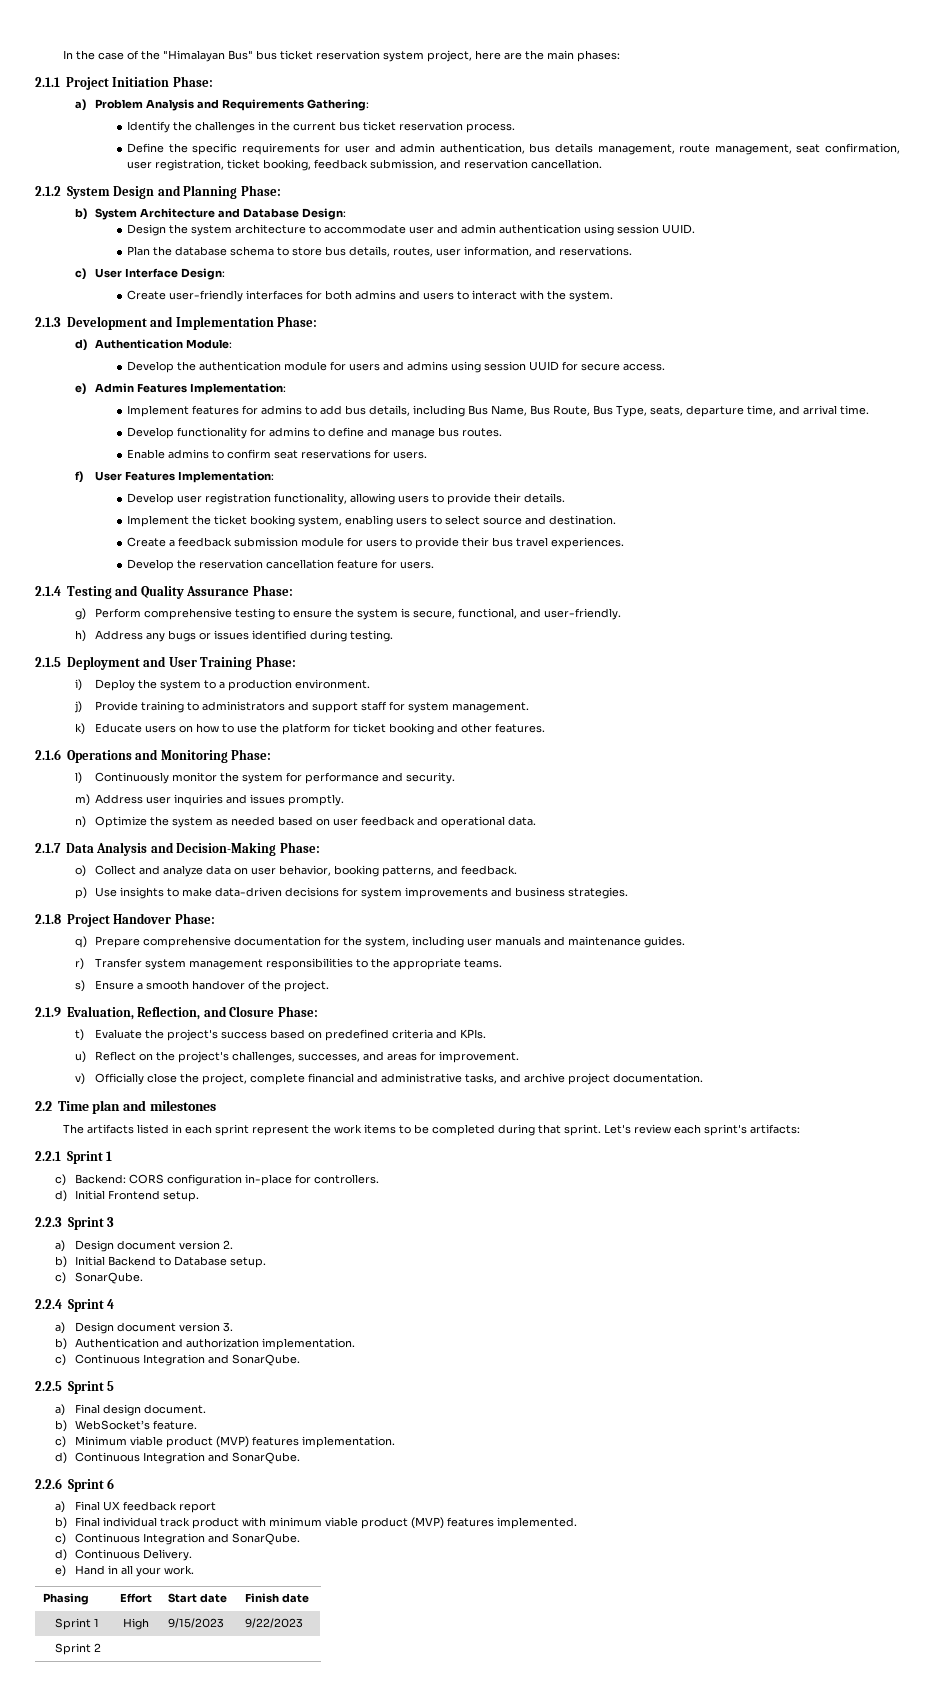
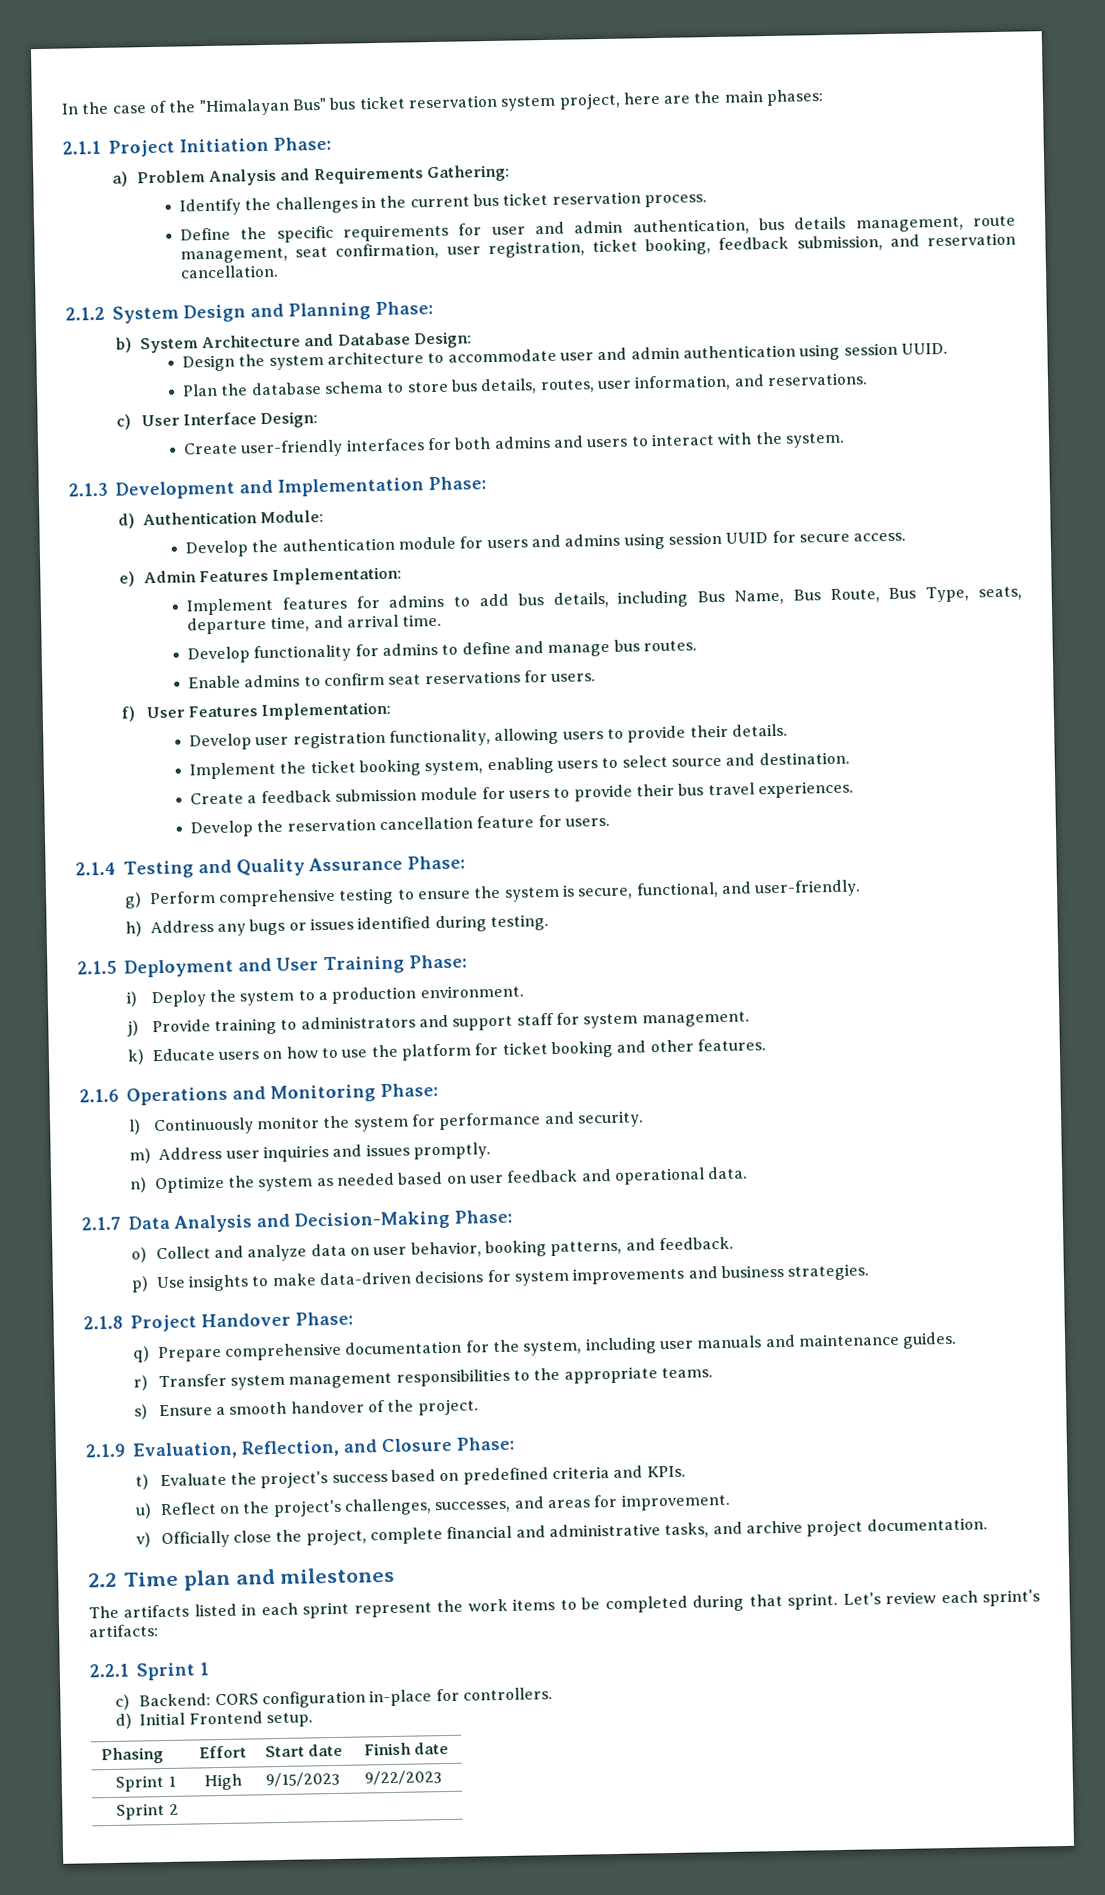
[35,1217,115,1230] [54,1240,233,1252] [54,1256,266,1268] [54,1272,143,1284] [35,1299,115,1312] [54,1322,233,1334] [54,1338,355,1350] [54,1354,300,1366] [35,1381,115,1394] [54,1404,206,1416] [54,1420,197,1432] [54,1436,395,1448] [54,1452,300,1464] [35,1478,115,1492] [54,1501,216,1513] [54,1517,577,1529] [54,1533,300,1545] [54,1549,192,1561] [54,1565,194,1577] // 2.2.3 Sprint 3 // a) Design document version 2. // b) Initial Backend to Database setup. // c) SonarQube. // 2.2.4 Sprint 4 // a) Design document version 3. // b) Authentication and authorization implementation. // c) Continuous Integration and SonarQube. // 2.2.5 Sprint 5 // a) Final design document. // b) WebSocket’s feature. // c) Minimum viable product (MVP) features implementation. // d) Continuous Integration and SonarQube. // 2.2.6 Sprint 6 // a) Final UX feedback report // b) Final individual track product with minimum viable product (MVP) features implemented. // c) Continuous Integration and SonarQube. // d) Continuous Delivery. // e) Hand in all your work. -> (313, 1720) none

